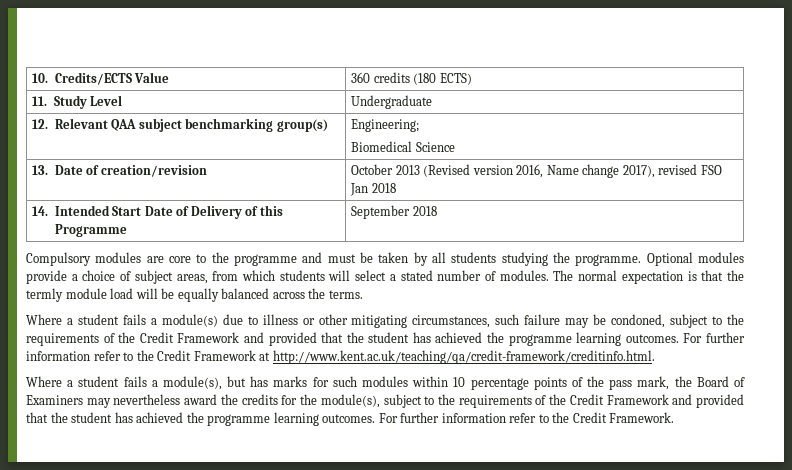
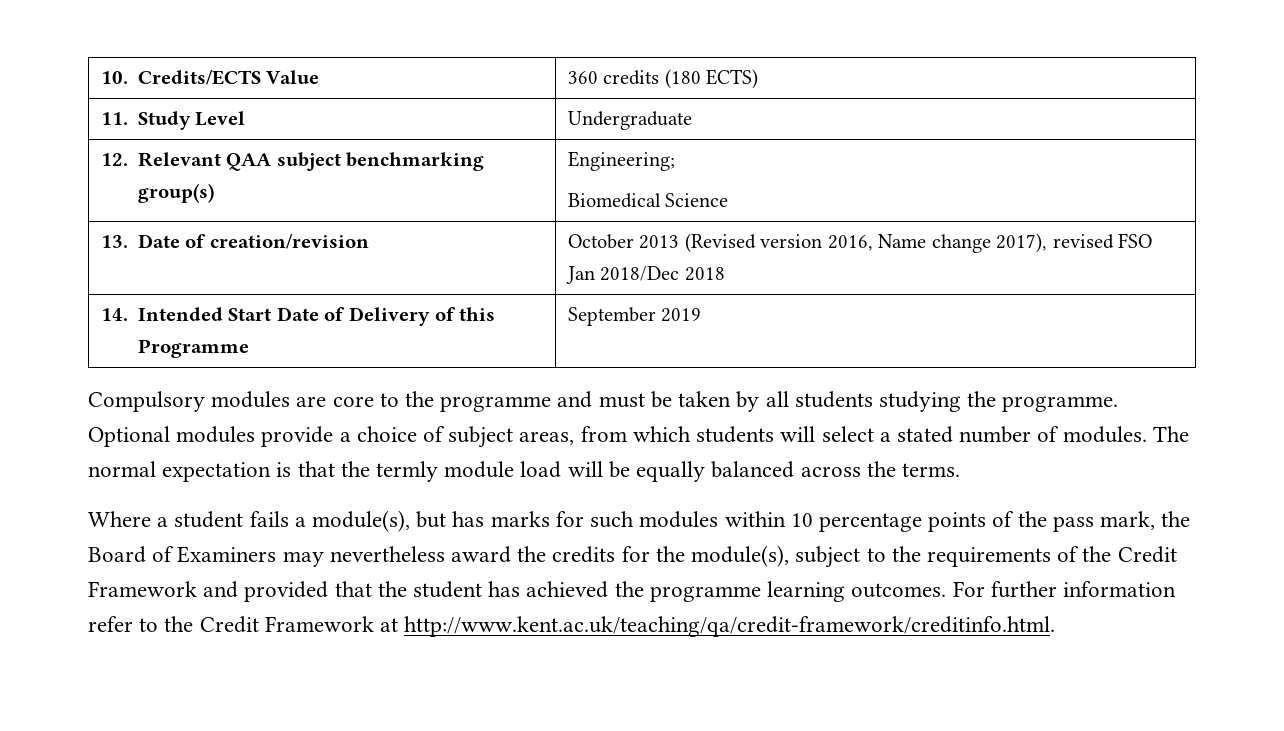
(369, 189) none -> [600,266,680,281] 2018/Dec
[412,206,437,216] 2018 -> [661,308,702,322] 2019
[26,314,745,328] [26,332,745,346] [26,350,655,364] // Where a student fails a module(s) due to illness or other mitigating circumstances, such failure may be condoned, subject to the requirements of the Credit Framework and provided that the student has achieved the programme learning outcomes. For further information refer to the Credit Framework at http://www.kent.ac.uk/teaching/qa/credit-framework/creditinfo.html. -> (960, 470) none
[609,412,675,423] Framework. -> [264,616,1056,637] Framework at http://www.kent.ac.uk/teaching/qa/credit-framework/creditinfo.html.

